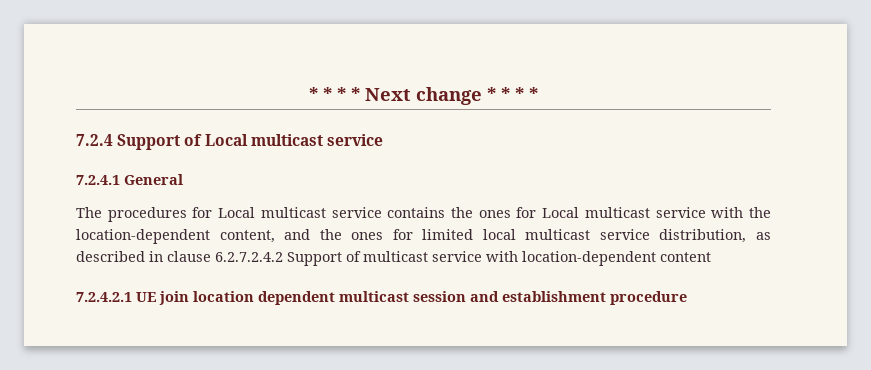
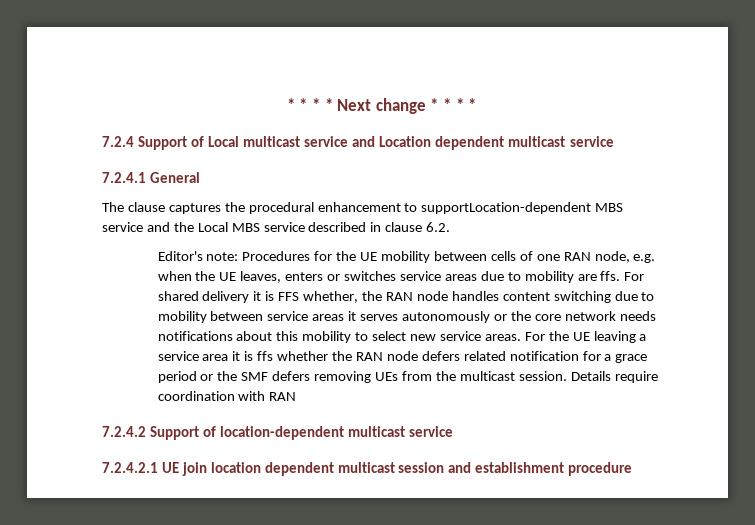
[76,174,183,185] [76,207,771,222] [76,229,771,244] [76,251,711,266] // 7.2.4.1 General // The procedures for Local multicast service contains the ones for Local multicast service with the location-dependent content, and the ones for limited local multicast service distribution, as described in clause 6.2.7.2.4.2 Support of multicast service with location-dependent content -> [352,136,614,150] [102,172,200,183] [102,202,624,214] [102,222,451,232] [157,251,656,263] [157,271,645,283] [157,291,655,303] [157,311,656,323] [157,331,647,343] [157,351,648,363] [157,371,658,383] [157,391,297,401] [102,426,453,440] and Location dependent multicast service // 7.2.4.1 General // The clause captures the procedural enhancement to supportLocation-dependent MBS service and the Local MBS service described in clause 6.2. // Editor's note: Procedures for the UE mobility between cells of one RAN node, e.g. when the UE leaves, enters or switches service areas due to mobility are ffs. For shared delivery it is FFS whether, the RAN node handles content switching due to mobility between service areas it serves autonomously or the core network needs notifications about this mobility to select new service areas. For the UE leaving a service area it is ffs whether the RAN node defers related notification for a grace period or the SMF defers removing UEs from the multicast session. Details require coordination with RAN // 7.2.4.2 Support of location-dependent multicast service

